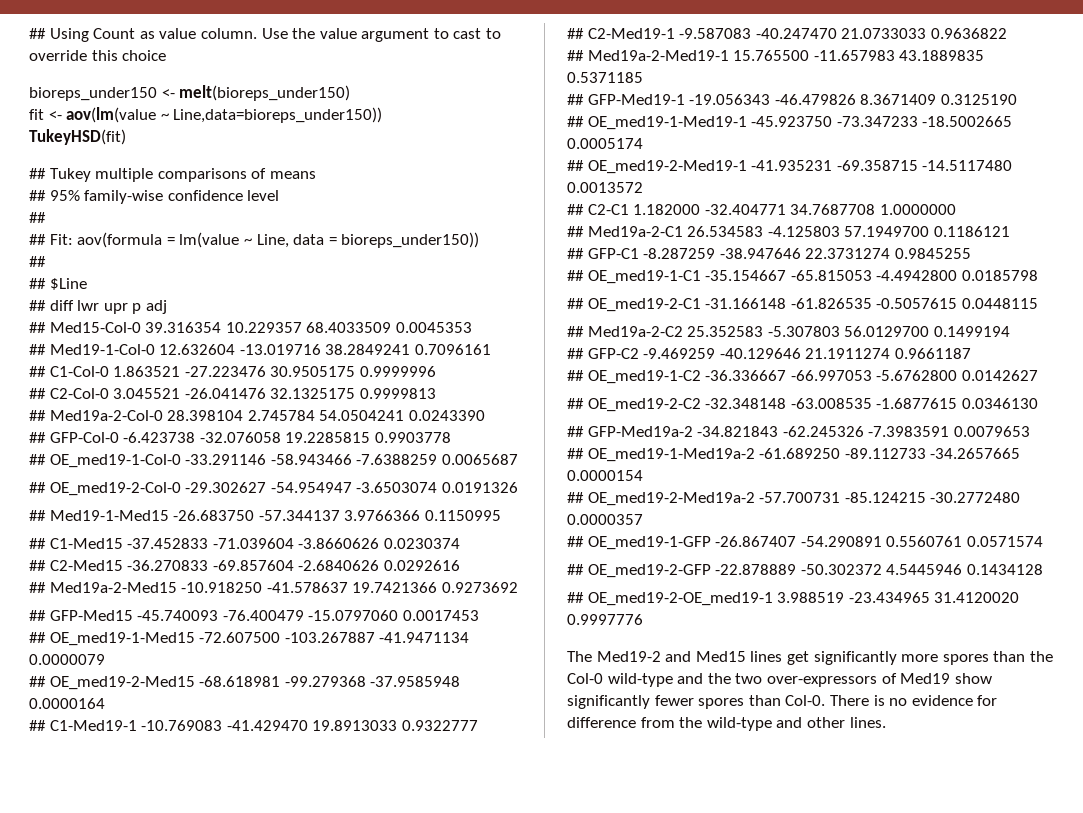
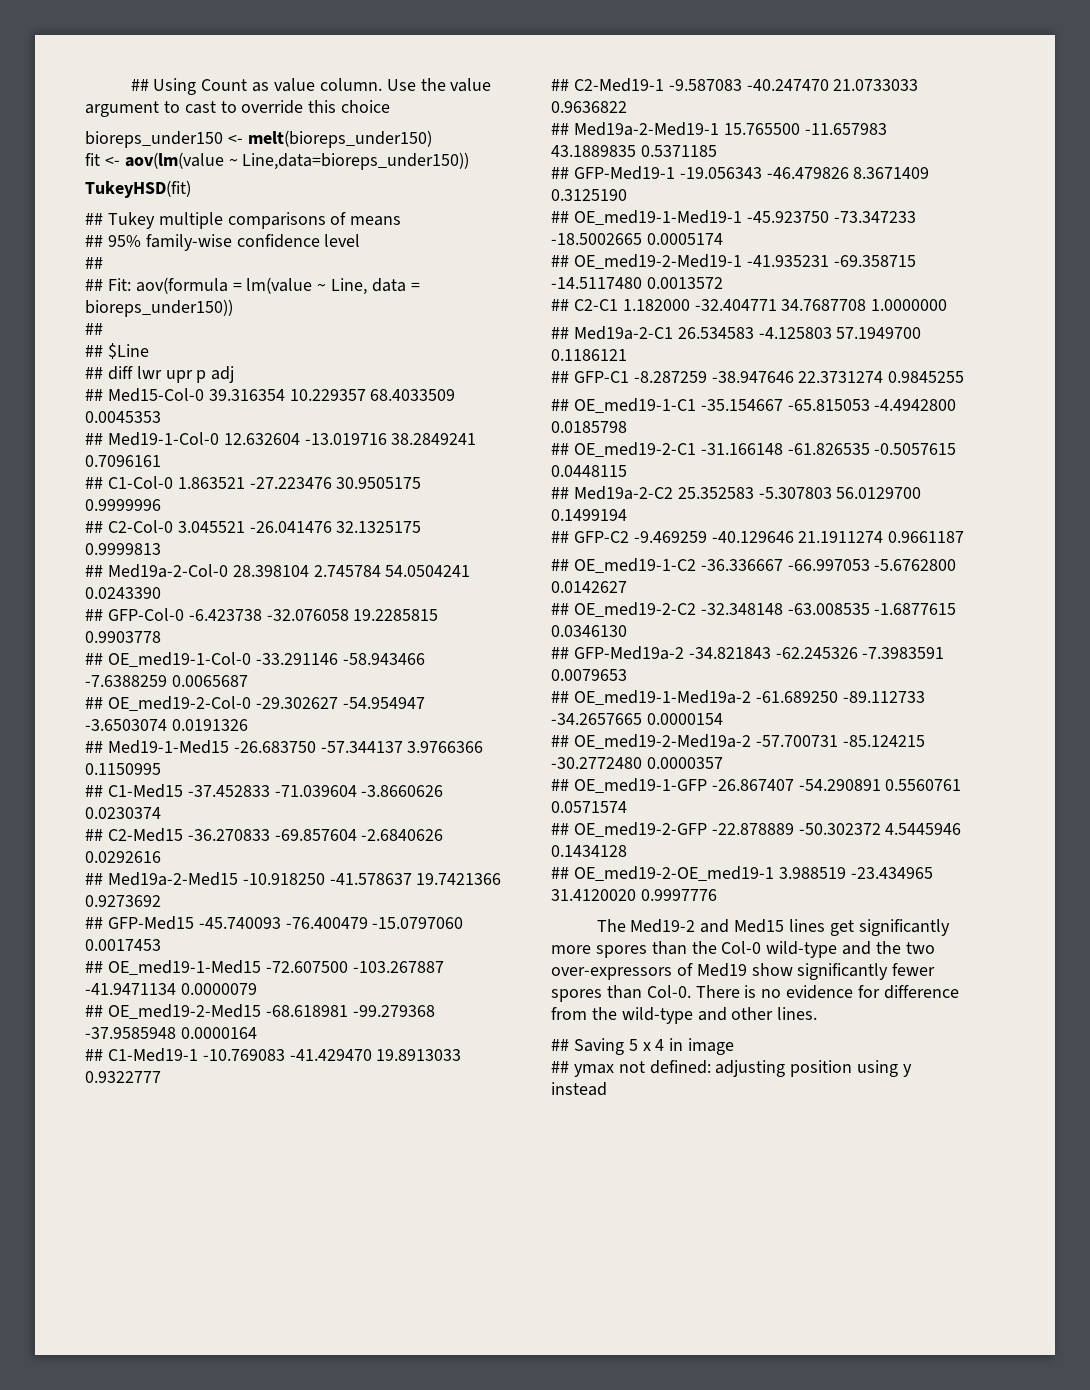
(886, 722) none -> [551,1038,735,1055] [551,1060,913,1077] [551,1082,607,1096] // ## Saving 5 x 4 in image // ## ymax not defined: adjusting position using y instead

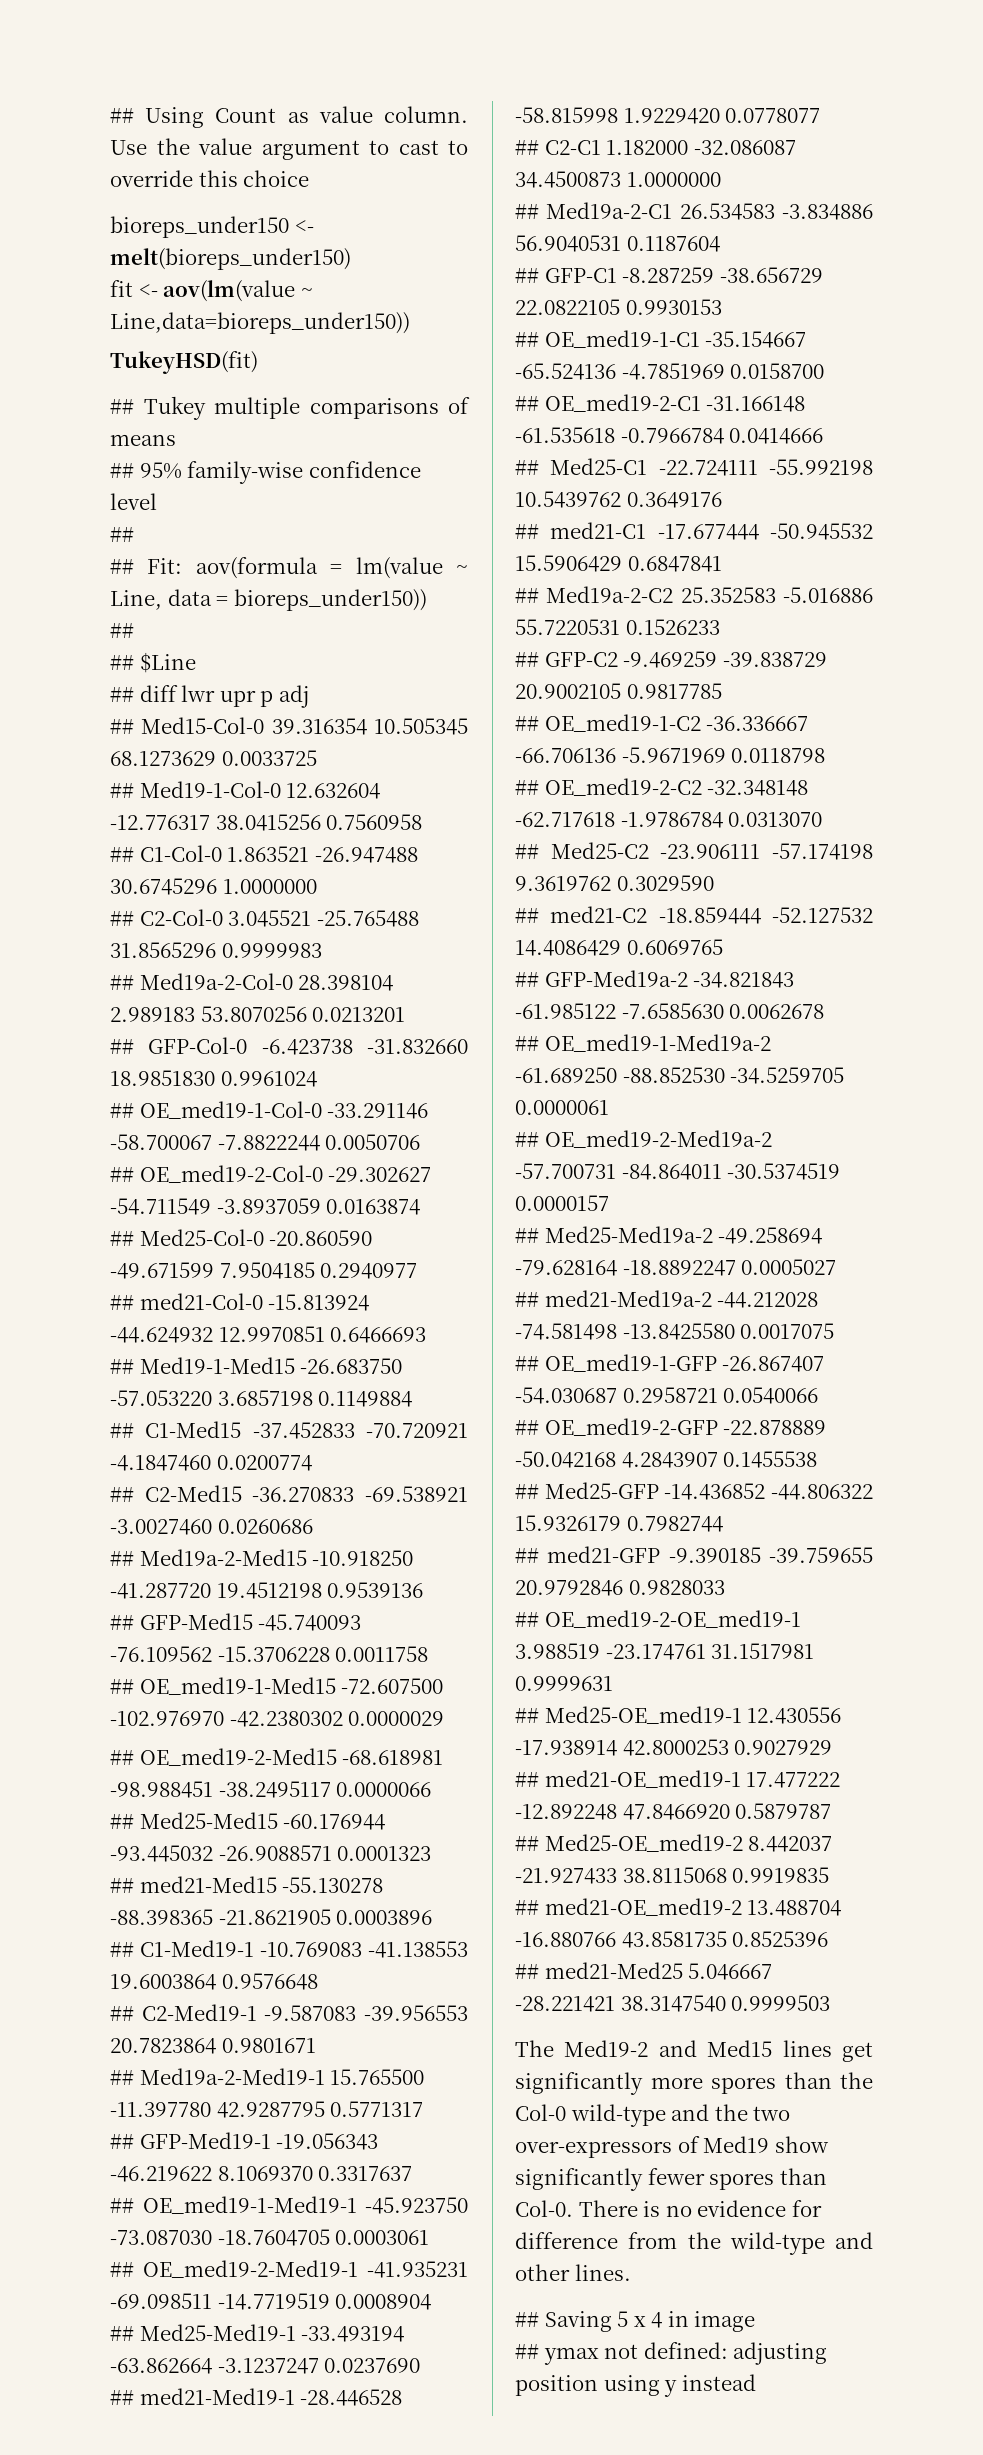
[289,389,456,401] [85,411,161,423] 10.229357 68.4033509 0.0045353 -> [373,718,468,735] [110,750,317,766] 10.505345 68.1273629 0.0033725
[304,433,477,445] [85,455,161,467] -13.019716 38.2849241 0.7096161 -> [110,814,423,831] -12.776317 38.0415256 0.7560958
[249,477,422,489] [85,499,161,511] -27.223476 30.9505175 0.9999996 -> [314,847,418,863] [110,878,317,895] -26.947488 30.6745296 1.0000000
[249,521,422,533] [85,543,161,555] -26.041476 32.1325175 0.9999813 -> [316,910,419,927] [110,942,322,958] -25.765488 31.8565296 0.9999983
[313,565,471,577] [85,587,161,599] 2.745784 54.0504241 0.0243390 -> [110,1006,406,1022] 2.989183 53.8070256 0.0213201
[266,609,439,621] [85,631,161,643] -32.076058 19.2285815 0.9903778 -> [366,1039,468,1054] [110,1070,317,1087] -31.832660 18.9851830 0.9961024
[342,653,425,665] [85,675,248,687] -58.943466 -7.6388259 0.0065687 -> [110,1134,421,1151] -58.700067 -7.8822244 0.0050706
[342,697,425,709] [85,719,248,731] -54.954947 -3.6503074 0.0191326 -> [110,1198,421,1215] [110,1229,373,1246] [110,1262,418,1279] [110,1293,370,1311] [110,1326,427,1343] -54.711549 -3.8937059 0.0163874 // ## Med25-Col-0 -20.860590 -49.671599 7.9504185 0.2940977 // ## med21-Col-0 -15.813924 -44.624932 12.9970851 0.6466693
[320,741,484,753] [85,763,161,775] -57.344137 3.9766366 0.1150995 -> [110,1390,413,1407] -57.053220 3.6857198 0.1149884
[274,785,444,797] [85,807,161,819] -71.039604 -3.8660626 0.0230374 -> [365,1423,468,1438] [110,1455,312,1471] -70.720921 -4.1847460 0.0200774
[274,829,444,841] [85,851,161,863] -69.857604 -2.6840626 0.0292616 -> [365,1486,468,1502] [110,1519,313,1535] -69.538921 -3.0027460 0.0260686
[329,873,502,885] [85,895,161,907] -41.578637 19.7421366 0.9273692 -> [110,1582,424,1599] -41.287720 19.4512198 0.9539136
[285,917,464,929] [85,939,161,951] -76.400479 -15.0797060 0.0017453 -> [110,1646,429,1662] -76.109562 -15.3706228 0.0011758
[352,961,444,973] [85,983,257,995] -103.267887 -41.9471134 0.0000079 -> [110,1711,445,1727] -102.976970 -42.2380302 0.0000029
[352,1005,435,1017] [85,1027,257,1039] -99.279368 -37.9585948 0.0000164 -> [110,1781,432,1798] [110,1812,386,1830] [110,1845,432,1862] [110,1876,384,1893] [110,1909,433,1925] -98.988451 -38.2495117 0.0000066 // ## Med25-Med15 -60.176944 -93.445032 -26.9088571 0.0001323 // ## med21-Med15 -55.130278 -88.398365 -21.8621905 0.0003896
[289,1049,462,1061] [85,1071,161,1083] -41.429470 19.8913033 0.9322777 -> [368,1941,468,1958] [110,1973,318,1990] -41.138553 19.6003864 0.9576648
[746,79,919,91] [551,101,627,113] -40.247470 21.0733033 0.9636822 -> [364,2005,468,2021] [110,2038,316,2054] -39.956553 20.7823864 0.9801671
[804,123,887,135] [551,145,717,157] -11.657983 43.1889835 0.5371185 -> [110,2101,424,2118] -11.397780 42.9287795 0.5771317
[766,167,930,179] [551,189,627,201] -46.479826 8.3671409 0.3125190 -> [110,2166,413,2182] -46.219622 8.1069370 0.3317637
[833,211,916,223] [551,233,723,245] -73.347233 -18.5002665 0.0005174 -> [110,2229,430,2246] -73.087030 -18.7604705 0.0003061
[833,255,916,267] [551,277,723,289] -69.358715 -14.5117480 0.0013572 -> [110,2293,432,2310] [110,2324,405,2342] [110,2358,421,2374] [110,2388,403,2406] [515,107,821,124] -69.098511 -14.7719519 0.0008904 // ## Med25-Med19-1 -33.493194 -63.862664 -3.1237247 0.0237690 // ## med21-Med19-1 -28.446528 -58.815998 1.9229420 0.0778077
[694,299,867,311] -32.404771 34.7687708 -> [693,140,796,155] [515,171,621,188] -32.086087 34.4500873
[758,327,922,339] [551,349,627,361] -4.125803 57.1949700 0.1186121 -> [782,204,873,220] [515,235,720,252] -3.834886 56.9040531 0.1187604
[711,371,965,383] -38.947646 22.3731274 0.9845255 -> [719,267,823,283] [515,299,722,315] -38.656729 22.0822105 0.9930153
[787,399,957,411] [551,421,627,433] -65.815053 -4.4942800 0.0185798 -> [515,363,825,380] -65.524136 -4.7851969 0.0158700
[787,443,957,455] [551,465,627,477] -61.826535 -0.5057615 0.0448115 -> [515,427,824,444] [515,458,873,476] [515,491,722,508] [515,522,873,540] [515,555,722,572] -61.535618 -0.7966784 0.0414666 // ## Med25-C1 -22.724111 -55.992198 10.5439762 0.3649176 // ## med21-C1 -17.677444 -50.945532 15.5906429 0.6847841
[758,487,922,499] [551,509,627,521] -5.307803 56.0129700 0.1499194 -> [783,587,873,603] [515,619,720,635] -5.016886 55.7220531 0.1526233
[711,531,965,543] -40.129646 21.1911274 0.9661187 -> [722,652,827,667] [515,683,722,699] -39.838729 20.9002105 0.9817785
[787,559,957,571] [551,581,627,593] -66.997053 -5.6762800 0.0142627 -> [515,747,826,763] -66.706136 -5.9671969 0.0118798
[787,603,957,615] [551,625,627,637] -63.008535 -1.6877615 0.0346130 -> [515,812,823,828] [515,842,873,860] [515,875,714,891] [515,906,873,924] [515,939,723,956] -62.717618 -1.9786784 0.0313070 // ## Med25-C2 -23.906111 -57.174198 9.3619762 0.3029590 // ## med21-C2 -18.859444 -52.127532 14.4086429 0.6069765
[775,647,945,659] [551,669,627,681] -62.245326 -7.3983591 0.0079653 -> [515,1003,825,1019] -61.985122 -7.6585630 0.0062678
[842,691,925,703] [551,713,723,725] -89.112733 -34.2657665 0.0000154 -> [622,1067,845,1084] [515,1100,609,1115] -88.852530 -34.5259705 0.0000061
[842,735,925,747] [551,757,723,769] -85.124215 -30.2772480 0.0000357 -> [621,1163,841,1180] [515,1195,609,1211] [515,1226,823,1244] [515,1259,837,1276] [515,1290,819,1308] [515,1323,835,1340] -84.864011 -30.5374519 0.0000157 // ## Med25-Med19a-2 -49.258694 -79.628164 -18.8892247 0.0005027 // ## med21-Med19a-2 -44.212028 -74.581498 -13.8425580 0.0017075
[798,779,962,791] [551,801,627,813] -54.290891 0.5560761 0.0571574 -> [515,1387,819,1404] -54.030687 0.2958721 0.0540066
[798,823,962,835] [551,845,627,857] [551,866,933,881] [551,889,717,901] -50.302372 4.5445946 0.1434128 // ## OE_med19-2-OE_med19-1 3.988519 -23.434965 31.4120020 0.9997776 -> [515,1451,818,1468] [515,1482,873,1500] [515,1515,723,1532] [515,1546,873,1563] [515,1580,725,1596] [515,1610,801,1628] [515,1643,815,1660] [515,1676,613,1691] [515,1706,842,1724] [515,1739,833,1756] [515,1770,841,1788] [515,1803,832,1820] [515,1834,833,1852] [515,1867,830,1884] [515,1898,842,1916] [515,1931,829,1948] [515,1962,773,1980] [515,1995,831,2012] -50.042168 4.2843907 0.1455538 // ## Med25-GFP -14.436852 -44.806322 15.9326179 0.7982744 // ## med21-GFP -9.390185 -39.759655 20.9792846 0.9828033 // ## OE_med19-2-OE_med19-1 3.988519 -23.174761 31.1517981 0.9999631 // ## Med25-OE_med19-1 12.430556 -17.938914 42.8000253 0.9027929 // ## med21-OE_med19-1 17.477222 -12.892248 47.8466920 0.5879787 // ## Med25-OE_med19-2 8.442037 -21.927433 38.8115068 0.9919835 // ## med21-OE_med19-2 13.488704 -16.880766 43.8581735 0.8525396 // ## med21-Med25 5.046667 -28.221421 38.3147540 0.9999503

